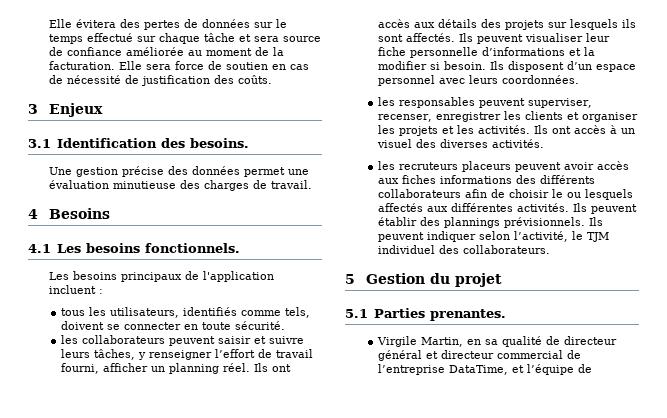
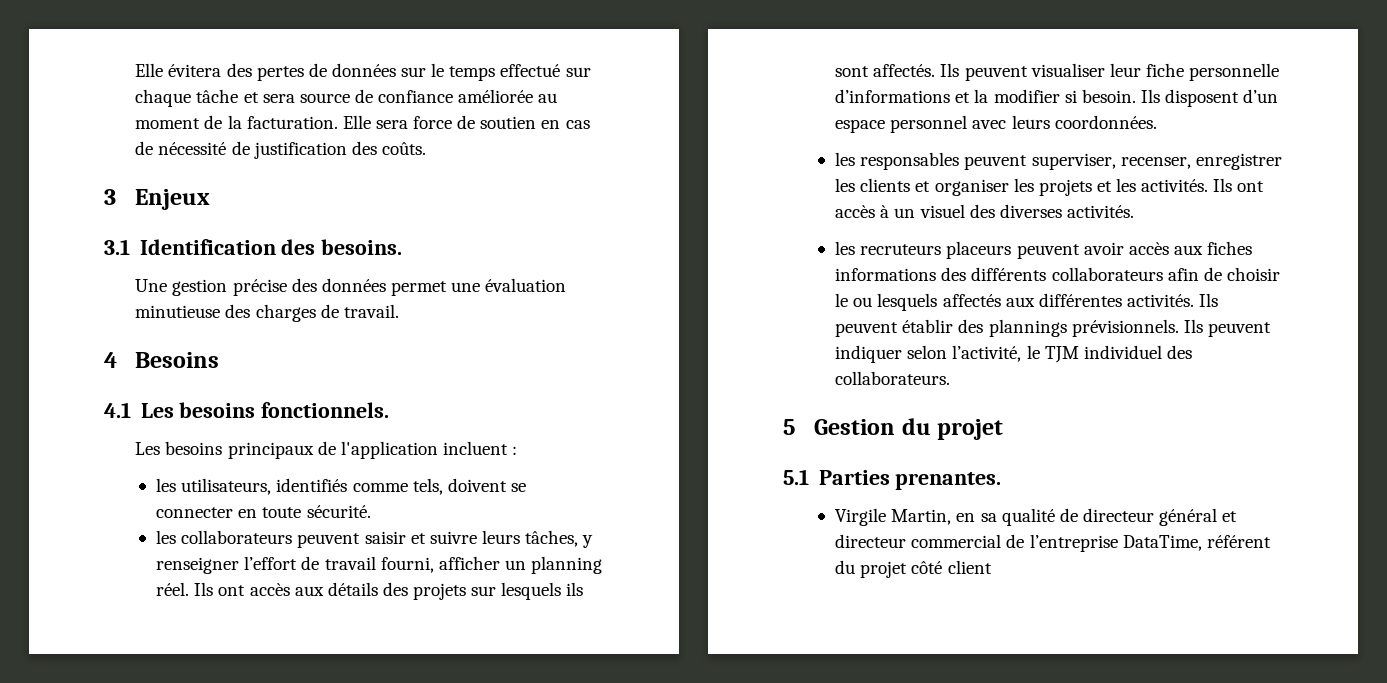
[60,308,85,316] tous -> (518, 450) none
[511,364,592,375] et l’équipe de -> [1206,535,1271,548] [835,560,992,578] référent du projet côté client

